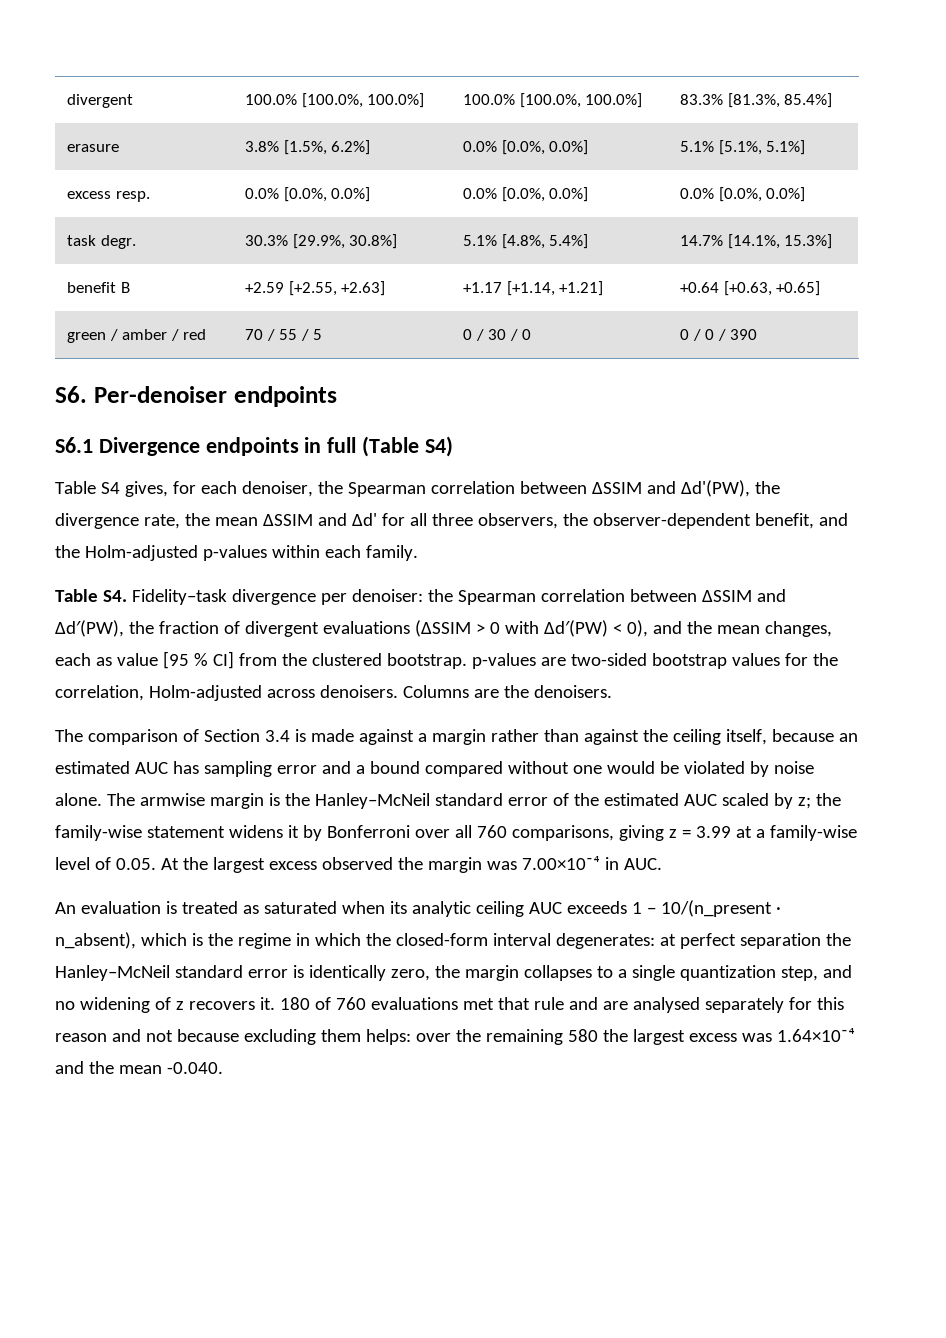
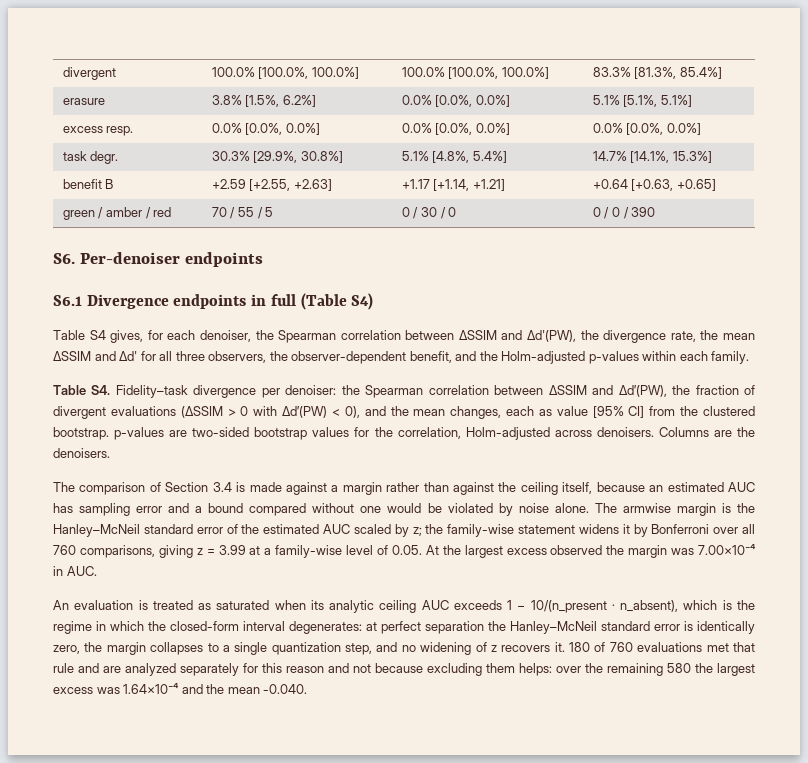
[162,651,208,669] [95 % -> [592,406,624,418] [95%
[632,997,700,1013] analysed -> [125,663,176,676] analyzed

